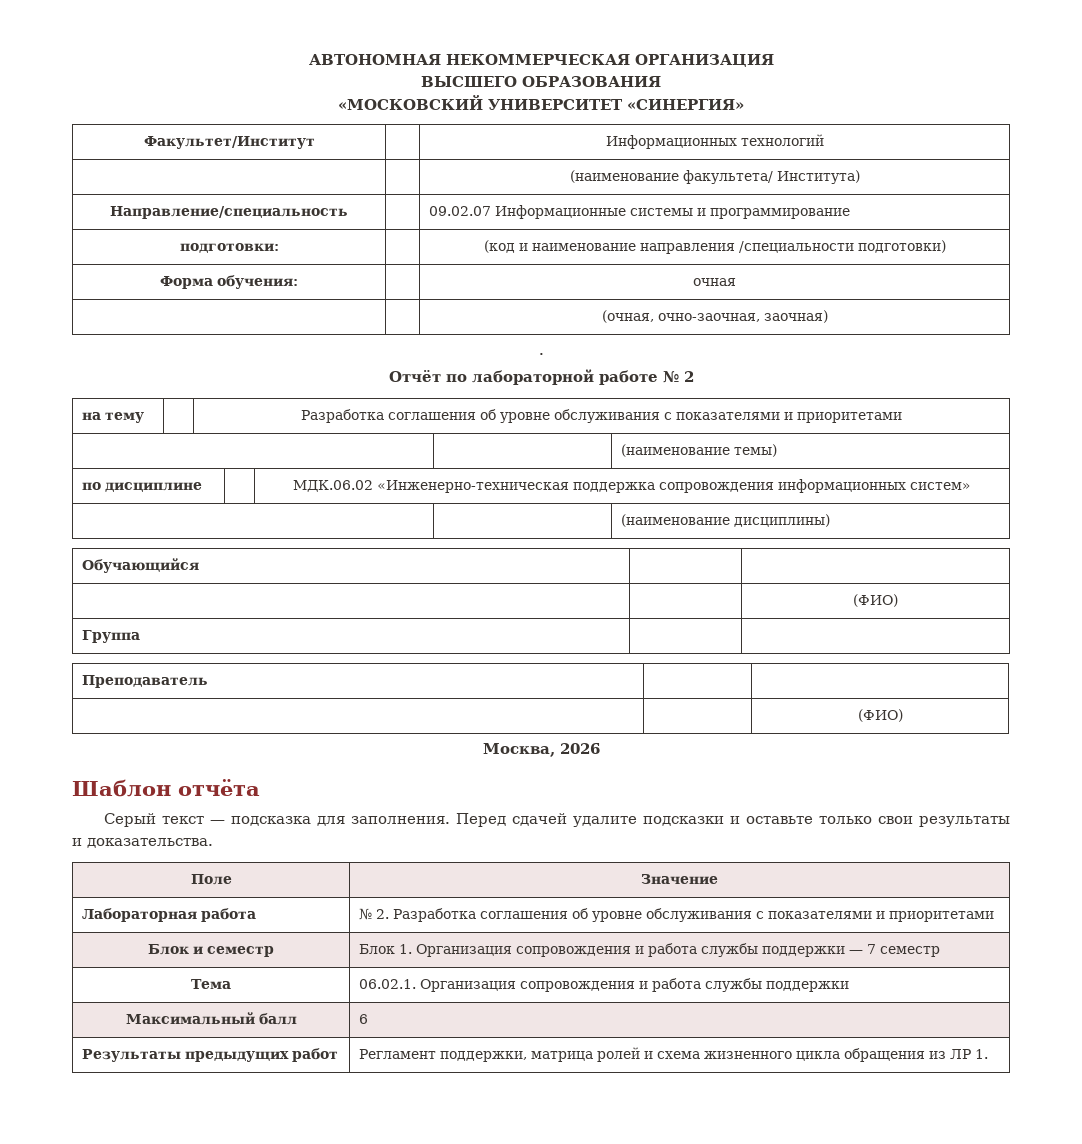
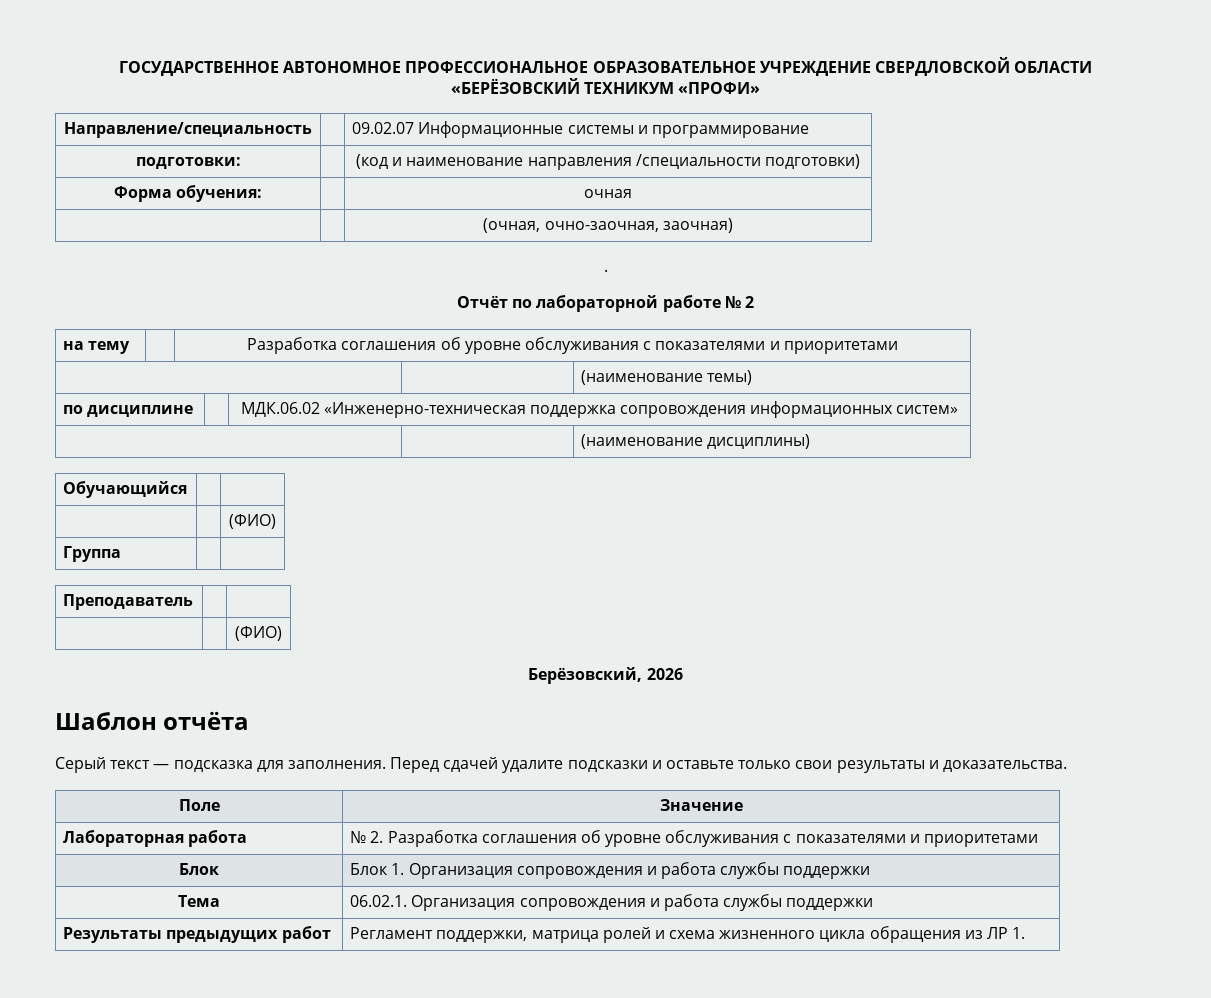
[308,54,774,67] [421,76,661,87] [338,95,744,110] [143,136,315,149] [605,134,824,149] [569,170,860,184] АВТОНОМНАЯ НЕКОММЕРЧЕСКАЯ ОРГАНИЗАЦИЯ // ВЫСШЕГО ОБРАЗОВАНИЯ // «МОСКОВСКИЙ УНИВЕРСИТЕТ «СИНЕРГИЯ» // Факультет/Институт | | Информационных технологий // | | (наименование факультета/ Института) -> [118,57,1093,76] [450,78,761,94] ГОСУДАРСТВЕННОЕ АВТОНОМНОЕ ПРОФЕССИОНАЛЬНОЕ ОБРАЗОВАТЕЛЬНОЕ УЧРЕЖДЕНИЕ СВЕРДЛОВСКОЙ ОБЛАСТИ «БЕРЁЗОВСКИЙ ТЕХНИКУМ «ПРОФИ»
[482,743,555,757] Москва, -> [528,667,643,684] Берёзовский,
[193,946,274,957] и семестр -> (219, 869) none
[849,944,941,957] — 7 семестр -> (871, 872) none
[125,1012,297,1025] [359,1014,369,1024] // Максимальный балл | 6 -> (874, 904) none

